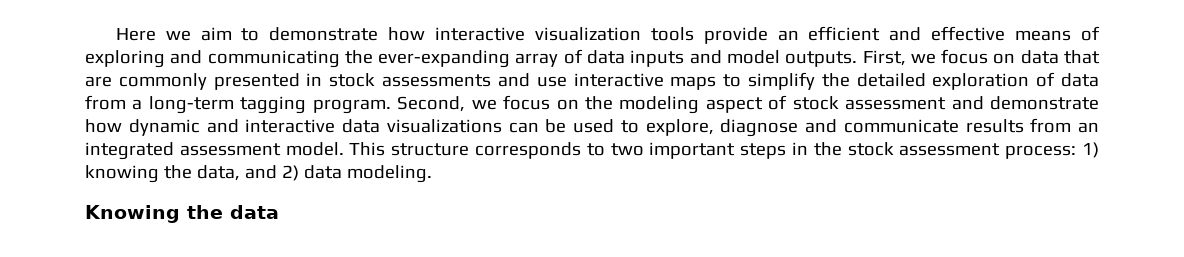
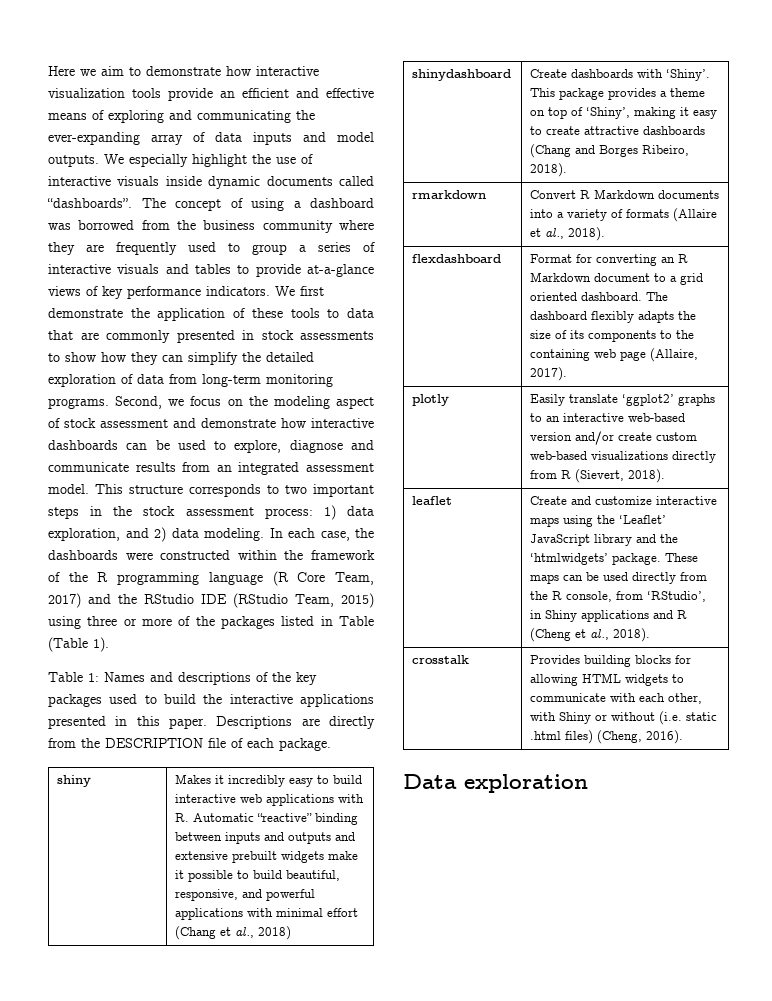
[862,49,1016,66] First, we focus on -> [104,154,313,167] [48,176,374,189] [47,198,374,211] [48,220,374,233] [48,242,375,255] [48,264,374,277] [48,286,324,299] [48,308,340,321] We especially highlight the use of interactive visuals inside dynamic documents called “dashboards”. The concept of using a dashboard was borrowed from the business community where they are frequently used to group a series of interactive visuals and tables to provide at-a-glance views of key performance indicators. We first demonstrate the application of these tools to
[497,73,742,90] and use interactive maps to -> [48,352,183,365] to show how they can
[132,96,391,114] a long-term tagging program. -> [202,374,333,387] [48,398,109,409] long-term monitoring programs.
[128,119,502,136] dynamic and interactive data visualizations -> [311,418,374,428] [48,440,118,450] interactive dashboards
[85,165,240,183] knowing the data, -> [347,506,374,516] [48,528,120,541] data exploration,
[85,205,279,223] // Knowing the data -> [269,528,374,541] [48,550,375,560] [48,571,375,586] [48,593,374,608] [48,616,374,629] [48,637,109,652] [48,672,317,685] [48,694,374,707] [48,716,375,729] [48,738,331,751] [57,775,92,787] [175,774,363,787] [175,794,365,806] [175,813,359,825] [175,832,356,844] [175,851,359,863] [175,870,341,882] [175,889,316,901] [175,908,359,920] [175,926,292,940] [412,69,512,81] [530,69,711,81] [530,88,706,100] [530,107,718,119] [530,126,706,135] [530,144,690,158] [530,163,568,177] [412,190,487,199] [530,189,720,199] [530,208,718,222] [530,227,606,241] [412,254,502,263] [530,254,689,266] [530,272,704,285] [530,292,669,301] [530,311,697,323] [530,330,695,342] [530,348,699,362] [530,367,568,381] [412,394,450,406] [530,394,716,406] [530,413,686,422] [530,431,698,445] [530,451,717,463] [530,469,666,483] [412,496,453,505] [530,496,718,505] [530,515,667,527] [530,534,679,546] [530,553,699,565] [530,572,708,584] [530,591,707,602] [530,610,688,622] [530,628,651,642] [412,655,470,664] [530,655,692,667] [530,673,685,686] [530,693,703,704] [530,711,718,725] [530,730,684,744] [403,774,588,793] In each case, the dashboards were constructed within the framework of the R programming language (R Core Team, 2017) and the RStudio IDE (RStudio Team, 2015) using three or more of the packages listed in Table (Table 1). // Table 1: Names and descriptions of the key packages used to build the interactive applications presented in this paper. Descriptions are directly from the DESCRIPTION file of each package. // shiny | Makes it incredibly easy to build interactive web applications with R. Automatic “reactive” binding between inputs and outputs and extensive prebuilt widgets make it possible to build beautiful, responsive, and powerful applications with minimal effort (Chang et al., 2018) // shinydashboard | Create dashboards with ‘Shiny’. This package provides a theme on top of ‘Shiny’, making it easy to create attractive dashboards (Chang and Borges Ribeiro, 2018). // rmarkdown | Convert R Markdown documents into a variety of formats (Allaire et al., 2018). // flexdashboard | Format for converting an R Markdown document to a grid oriented dashboard. The dashboard flexibly adapts the size of its components to the containing web page (Allaire, 2017). // plotly | Easily translate ‘ggplot2’ graphs to an interactive web-based version and/or create custom web-based visualizations directly from R (Sievert, 2018). // leaflet | Create and customize interactive maps using the ‘Leaflet’ JavaScript library and the ‘htmlwidgets’ package. These maps can be used directly from the R console, from ‘RStudio’, in Shiny applications and R (Cheng et al., 2018). // crosstalk | Provides building blocks for allowing HTML widgets to communicate with each other, with Shiny or without (i.e. static .html files) (Cheng, 2016). // Data exploration

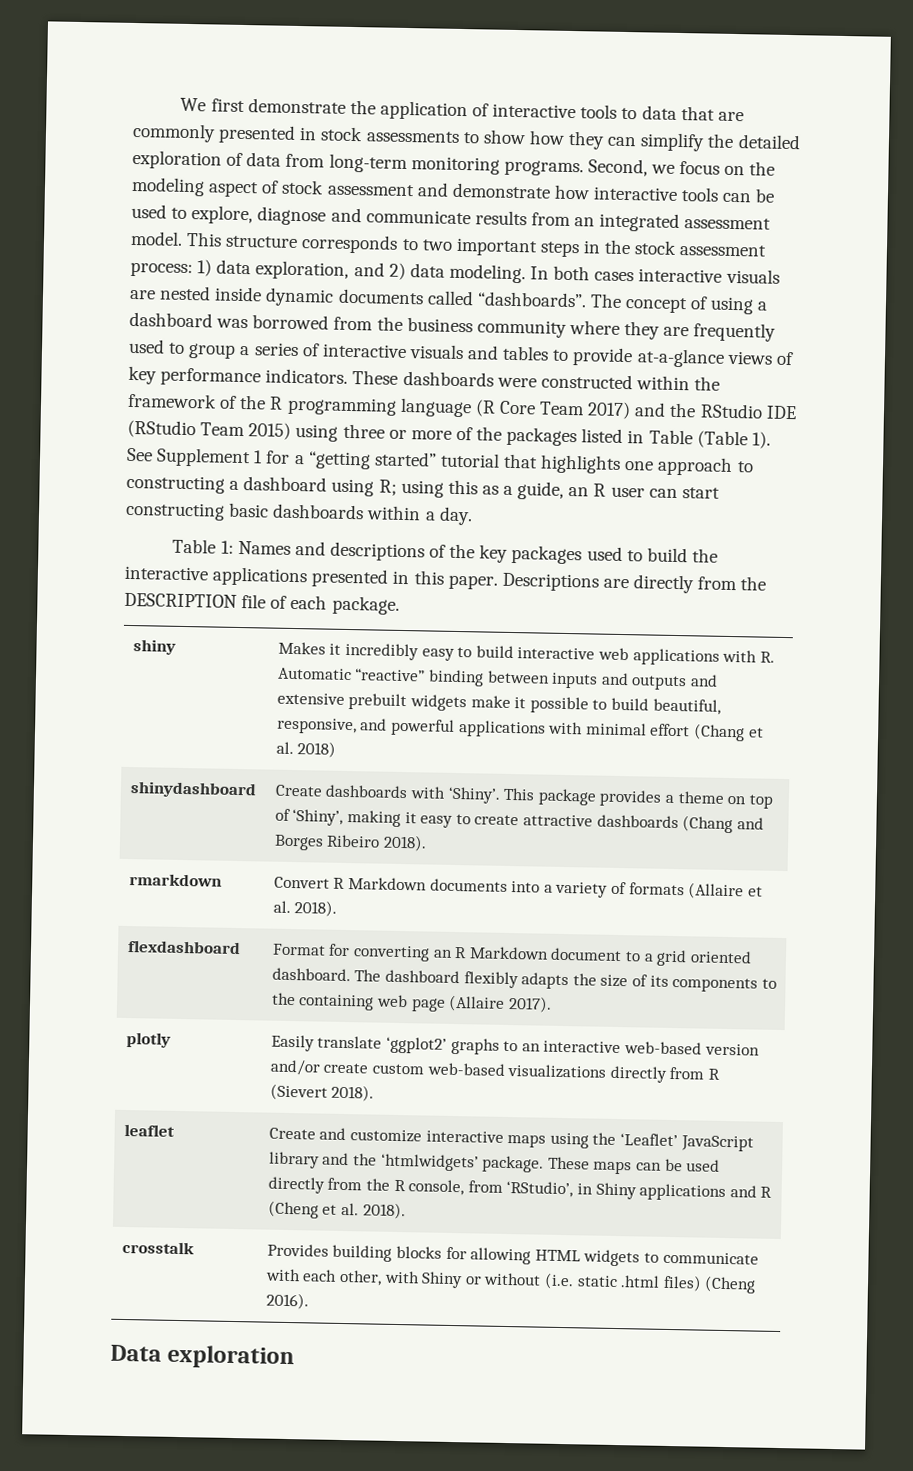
[48,66,319,76] [48,88,374,101] [48,110,315,123] [48,132,374,145] [48,154,313,167] [48,176,160,186] Here we aim to demonstrate how interactive visualization tools provide an efficient and effective means of exploring and communicating the ever-expanding array of data inputs and model outputs. We especially highlight the use of interactive visuals -> [180,97,744,122] [132,122,801,152] [132,149,776,177] [131,176,776,203] [131,203,772,233] [130,230,768,258] [130,259,780,284] [129,285,212,301] We first demonstrate the application of interactive tools to data that are commonly presented in stock assessments to show how they can simplify the detailed exploration of data from long-term monitoring programs. Second, we focus on the modeling aspect of stock assessment and demonstrate how interactive tools can be used to explore, diagnose and communicate results from an integrated assessment model. This structure corresponds to two important steps in the stock assessment process: 1) data exploration, and 2) data modeling. In both cases interactive visuals are nested
[275,286,324,296] [48,308,374,321] [48,330,374,343] [48,352,314,365] [48,374,333,387] [48,396,374,409] [48,418,374,428] [48,440,374,453] [48,462,374,475] [48,484,374,497] [48,505,374,520] [48,527,374,542] We first demonstrate the application of these tools to data that are commonly presented in stock assessments to show how they can simplify the detailed exploration of data from long-term monitoring programs. Second, we focus on the modeling aspect of stock assessment and demonstrate how interactive dashboards can be used to explore, diagnose and communicate results from an integrated assessment model. This structure corresponds to two important steps in the stock assessment process: 1) data exploration, and 2) data modeling. In each case, the -> [352,370,399,385] These
[335,572,375,585] Team, -> [539,401,586,416] Team
[295,594,334,607] Team, -> [200,422,246,437] Team
(109, 644) none -> [126,447,754,477] [126,474,720,500] [125,501,473,526] See Supplement 1 for a “getting started” tutorial that highlights one approach to constructing a dashboard using R; using this as a guide, an R user can start constructing basic dashboards within a day.
[235,927,255,938] al., -> [275,741,294,755] al.
[642,145,690,156] Ribeiro, -> [326,834,381,848] Ribeiro
[545,228,565,239] al., -> [272,900,291,913] al.
[650,348,699,362] (Allaire, -> [448,994,506,1012] (Allaire
[575,469,625,483] (Sievert, -> [269,1083,328,1101] (Sievert
[590,629,610,640] al., -> [341,1202,360,1216] al.
[597,730,643,744] (Cheng, -> [704,1275,757,1294] (Cheng

